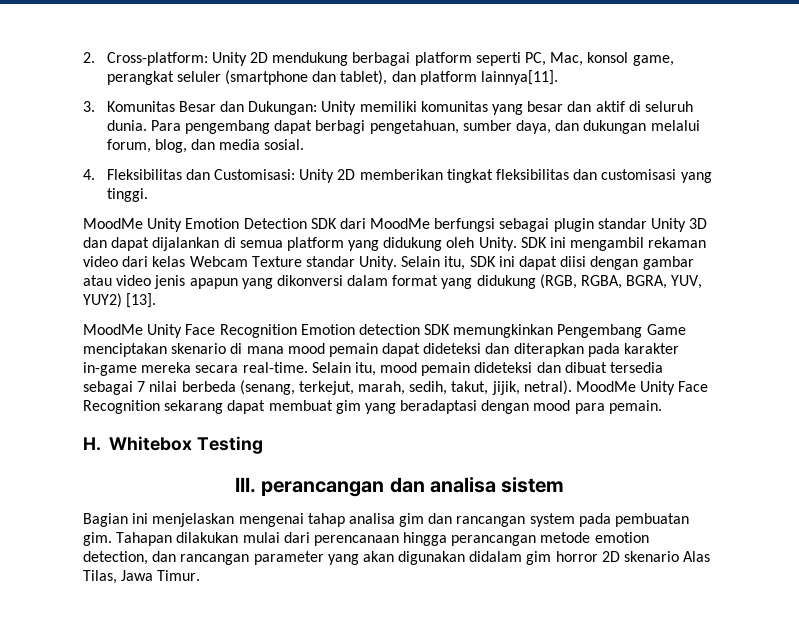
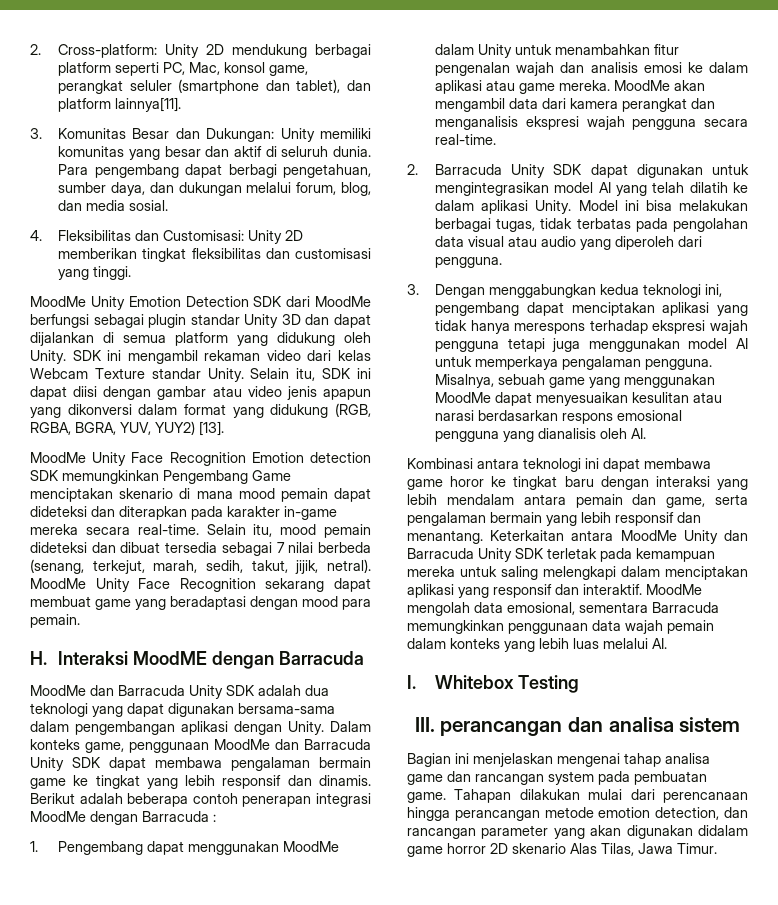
[335,400,361,414] gim -> [95,599,131,610] game
(101, 444) none -> [58,651,364,669] [30,685,329,699] [30,703,335,717] [30,721,371,735] [30,739,371,753] [30,757,371,771] [30,775,371,789] [30,793,371,807] [30,811,216,825] [30,841,340,855] [435,44,680,58] [435,62,748,76] [435,80,706,94] [435,98,716,112] [435,116,748,130] [435,134,497,145] [407,164,749,178] [435,182,748,196] [435,200,748,214] [435,218,748,232] [435,236,703,250] [435,257,503,268] [407,284,723,298] [435,302,748,316] [435,320,748,334] [435,338,748,352] [435,356,713,370] [435,374,716,388] [435,392,723,406] [435,410,683,424] [435,428,647,442] [407,458,711,472] [407,476,748,490] [407,494,748,508] [407,512,701,526] [407,530,748,544] [407,548,715,562] [407,566,748,580] [407,584,702,598] [407,602,719,616] [407,620,714,634] [407,638,667,652] [407,675,416,689] Interaksi MoodME dengan Barracuda // MoodMe dan Barracuda Unity SDK adalah dua teknologi yang dapat digunakan bersama-sama dalam pengembangan aplikasi dengan Unity. Dalam konteks game, penggunaan MoodMe dan Barracuda Unity SDK dapat membawa pengalaman bermain game ke tingkat yang lebih responsif dan dinamis. Berikut adalah beberapa contoh penerapan integrasi MoodMe dengan Barracuda : // 1. Pengembang dapat menggunakan MoodMe dalam Unity untuk menambahkan fitur pengenalan wajah dan analisis emosi ke dalam aplikasi atau game mereka. MoodMe akan mengambil data dari kamera perangkat dan menganalisis ekspresi wajah pengguna secara real-time. // 2. Barracuda Unity SDK dapat digunakan untuk mengintegrasikan model AI yang telah dilatih ke dalam aplikasi Unity. Model ini bisa melakukan berbagai tugas, tidak terbatas pada pengolahan data visual atau audio yang diperoleh dari pengguna. // 3. Dengan menggabungkan kedua teknologi ini, pengembang dapat menciptakan aplikasi yang tidak hanya merespons terhadap ekspresi wajah pengguna tetapi juga menggunakan model AI untuk memperkaya pengalaman pengguna. Misalnya, sebuah game yang menggunakan MoodMe dapat menyesuaikan kesulitan atau narasi berdasarkan respons emosional pengguna yang dianalisis oleh AI. // Kombinasi antara teknologi ini dapat membawa game horor ke tingkat baru dengan interaksi yang lebih mendalam antara pemain dan game, serta pengalaman bermain yang lebih responsif dan menantang. Keterkaitan antara MoodMe Unity dan Barracuda Unity SDK terletak pada kemampuan mereka untuk saling melengkapi dalam menciptakan aplikasi yang responsif dan interaktif. MoodMe mengolah data emosional, sementara Barracuda memungkinkan penggunaan data wajah pemain dalam konteks yang lebih luas melalui AI. // I.
[399,513,425,527] gim -> [407,774,443,785] game
[83,532,112,546] gim. -> [407,792,446,803] game.
[526,551,552,565] gim -> [407,846,443,857] game

